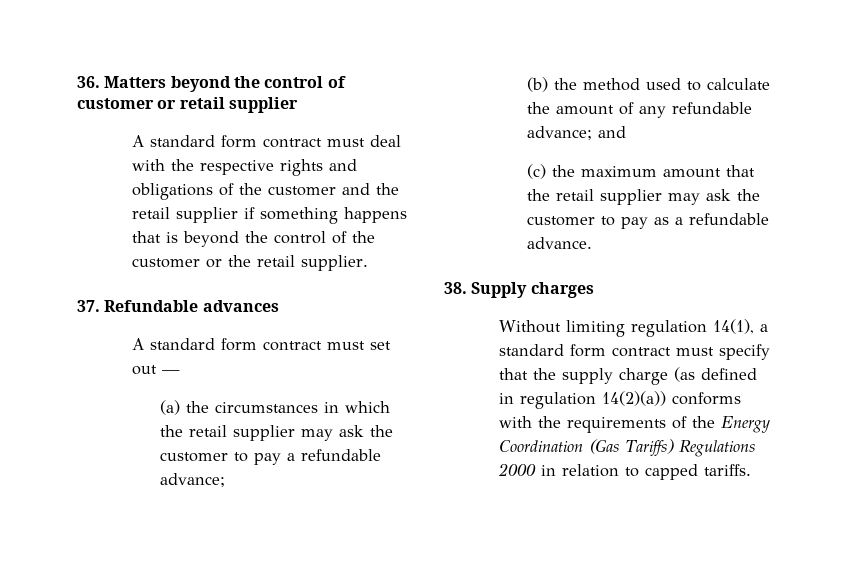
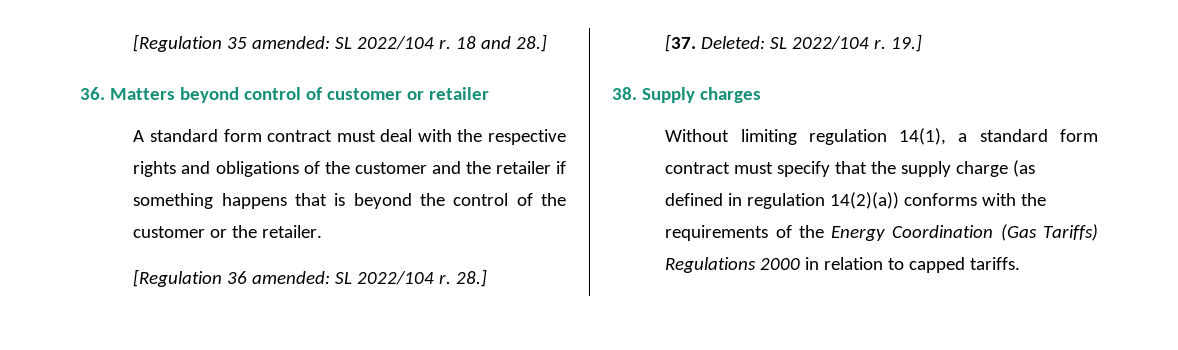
(77, 82) none -> [133,34,548,52] [Regulation 35 amended: SL 2022/104 r. 18 and 28.] //
[233,76,260,88] the -> (239, 95) none
[179,97,298,113] retail supplier -> [428,87,489,100] retailer
[132,207,239,223] retail supplier -> [495,161,551,174] retailer
[257,255,369,271] [77,300,279,312] [132,338,392,351] [132,365,181,375] [160,400,391,415] [160,425,394,441] [160,449,382,465] [160,473,226,487] [527,77,771,92] [527,102,753,118] [527,126,627,140] [527,164,756,179] [527,189,761,205] [527,213,770,229] [527,237,593,249] retail supplier. // 37. Refundable advances // A standard form contract must set out — // (a) the circumstances in which the retail supplier may ask the customer to pay a refundable advance; // (b) the method used to calculate the amount of any refundable advance; and // (c) the maximum amount that the retail supplier may ask the customer to pay as a refundable advance. -> [262,225,323,238] [133,269,488,287] [665,34,923,52] retailer. // [Regulation 36 amended: SL 2022/104 r. 28.] // [37. Deleted: SL 2022/104 r. 19.]

